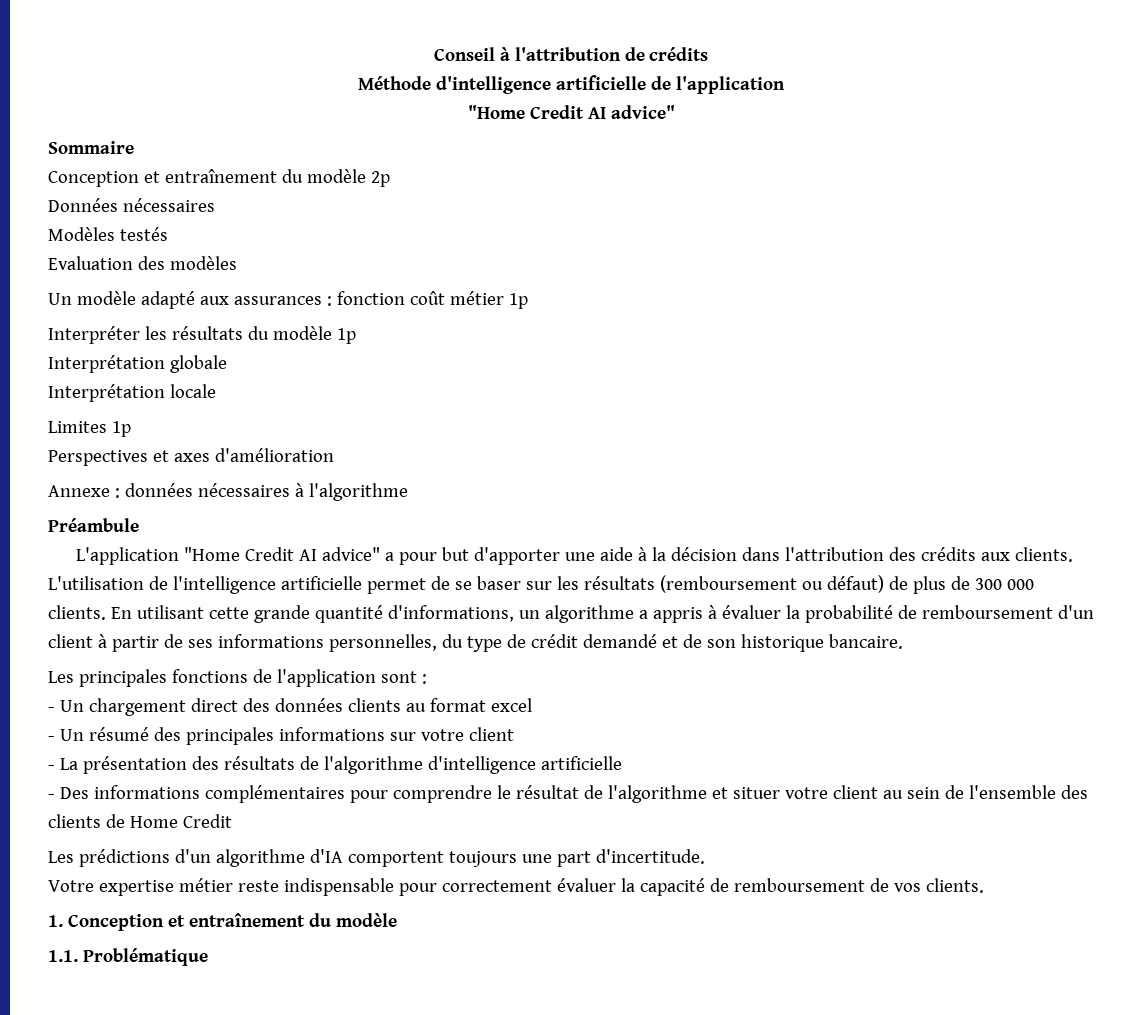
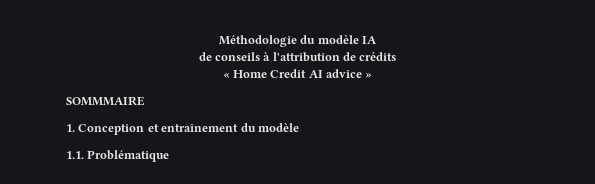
[433,47,709,61] [358,75,785,94] [467,105,675,119] [48,141,134,154] [48,169,390,187] [48,198,215,212] [48,227,168,241] [48,256,237,270] [48,291,528,309] [48,326,356,344] [48,355,227,373] [48,384,216,402] [48,421,131,437] [48,448,334,466] [48,483,408,501] [48,518,139,532] [76,547,1074,565] [48,575,1034,594] [48,605,1094,623] [48,634,903,652] [48,669,427,687] [48,698,532,716] [48,727,514,745] [48,756,622,774] [48,785,1088,803] [48,814,232,828] [48,849,705,867] [48,878,984,896] Conseil à l'attribution de crédits // Méthode d'intelligence artificielle de l'application // "Home Credit AI advice" // Sommaire // Conception et entraînement du modèle 2p // Données nécessaires // Modèles testés // Evaluation des modèles // Un modèle adapté aux assurances : fonction coût métier 1p // Interpréter les résultats du modèle 1p // Interprétation globale // Interprétation locale // Limites 1p // Perspectives et axes d'amélioration // Annexe : données nécessaires à l'algorithme // Préambule // L'application "Home Credit AI advice" a pour but d'apporter une aide à la décision dans l'attribution des crédits aux clients. L'utilisation de l'intelligence artificielle permet de se baser sur les résultats (remboursement ou défaut) de plus de 300 000 clients. En utilisant cette grande quantité d'informations, un algorithme a appris à évaluer la probabilité de remboursement d'un client à partir de ses informations personnelles, du type de crédit demandé et de son historique bancaire. // Les principales fonctions de l'application sont : // - Un chargement direct des données clients au format excel // - Un résumé des principales informations sur votre client // - La présentation des résultats de l'algorithme d'intelligence artificielle // - Des informations complémentaires pour comprendre le résultat de l'algorithme et situer votre client au sein de l'ensemble des clients de Home Credit // Les prédictions d'un algorithme d'IA comportent toujours une part d'incertitude. // Votre expertise métier reste indispensable pour correctement évaluer la capacité de remboursement de vos clients. -> [218,35,378,47] [198,52,397,62] [222,69,373,78] [66,96,145,106] Méthodologie du modèle IA // de conseils à l'attribution de crédits // « Home Credit AI advice » // SOMMMAIRE

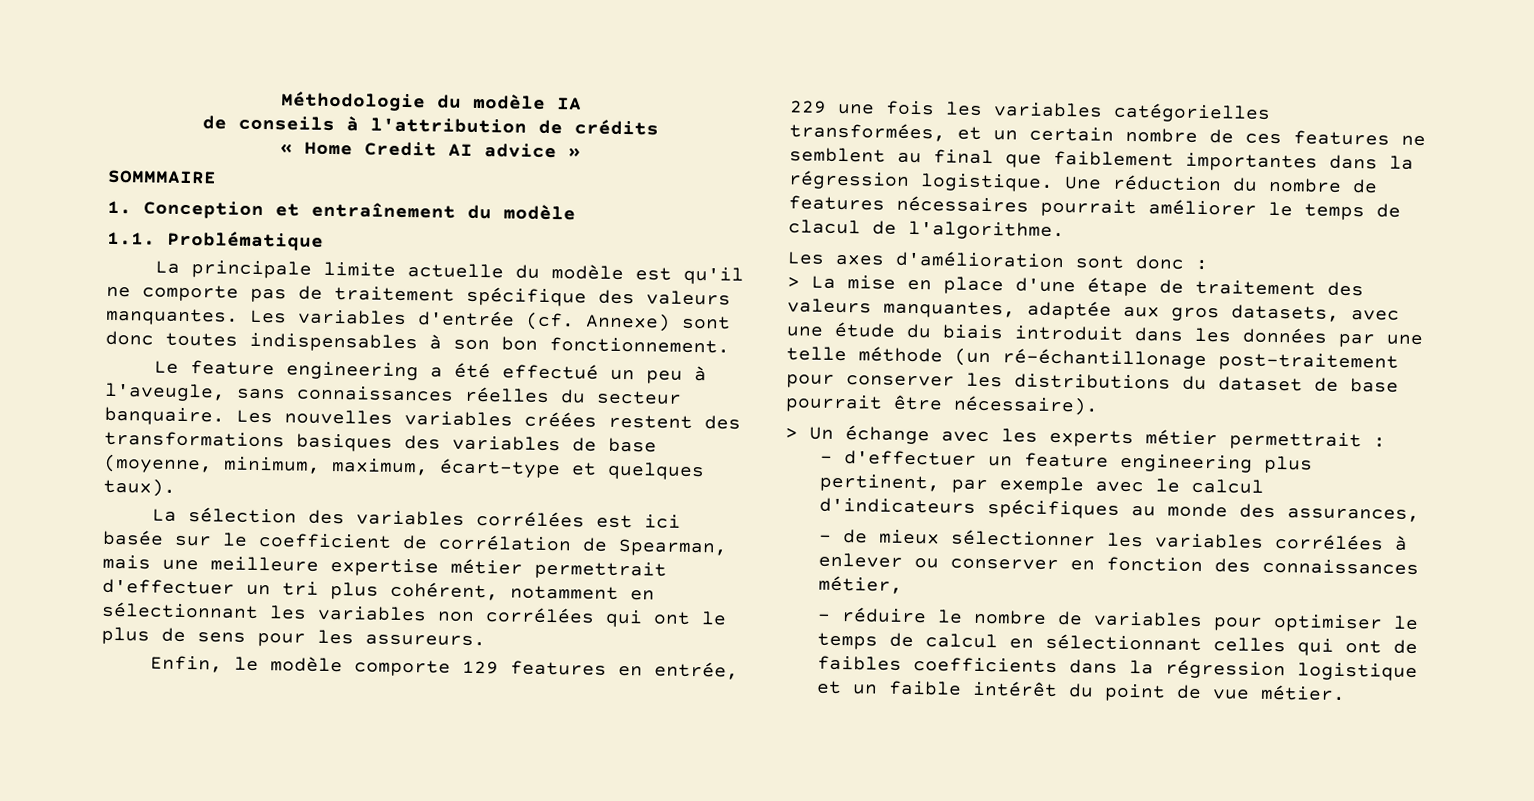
(170, 156) none -> [155,260,745,285] [106,284,731,307] [105,307,731,332] [105,330,730,354] [154,360,708,384] [104,382,682,405] [104,406,741,430] [104,430,657,453] [103,453,705,481] [103,477,176,497] [152,507,682,529] [102,529,728,557] [102,554,667,580] [102,578,655,601] [101,601,727,628] [101,626,486,647] [150,655,740,680] [789,100,1271,123] [789,122,1426,147] [789,147,1414,172] [788,170,1378,194] [788,195,1401,221] [788,219,1065,241] [787,250,1208,271] [787,275,1364,297] [787,298,1400,322] [786,321,1423,348] [786,346,1399,372] [786,372,1399,393] [785,394,1099,416] [785,425,1386,451] [819,450,1313,474] [818,473,1264,495] [818,497,1420,523] [818,529,1408,551] [817,552,1419,576] [817,575,903,594] [816,607,1419,633] [816,632,1418,656] [816,655,1418,681] [815,680,1346,702] // La principale limite actuelle du modèle est qu'il ne comporte pas de traitement spécifique des valeurs manquantes. Les variables d'entrée (cf. Annexe) sont donc toutes indispensables à son bon fonctionnement. // Le feature engineering a été effectué un peu à l'aveugle, sans connaissances réelles du secteur banquaire. Les nouvelles variables créées restent des transformations basiques des variables de base (moyenne, minimum, maximum, écart-type et quelques taux). // La sélection des variables corrélées est ici basée sur le coefficient de corrélation de Spearman, mais une meilleure expertise métier permettrait d'effectuer un tri plus cohérent, notamment en sélectionnant les variables non corrélées qui ont le plus de sens pour les assureurs. // Enfin, le modèle comporte 129 features en entrée, 229 une fois les variables catégorielles transformées, et un certain nombre de ces features ne semblent au final que faiblement importantes dans la régression logistique. Une réduction du nombre de features nécessaires pourrait améliorer le temps de clacul de l'algorithme. // Les axes d'amélioration sont donc : // > La mise en place d'une étape de traitement des valeurs manquantes, adaptée aux gros datasets, avec une étude du biais introduit dans les données par une telle méthode (un ré-échantillonage post-traitement pour conserver les distributions du dataset de base pourrait être nécessaire). // > Un échange avec les experts métier permettrait : // - d'effectuer un feature engineering plus pertinent, par exemple avec le calcul d'indicateurs spécifiques au monde des assurances, // - de mieux sélectionner les variables corrélées à enlever ou conserver en fonction des connaissances métier, // - réduire le nombre de variables pour optimiser le temps de calcul en sélectionnant celles qui ont de faibles coefficients dans la régression logistique et un faible intérêt du point de vue métier.

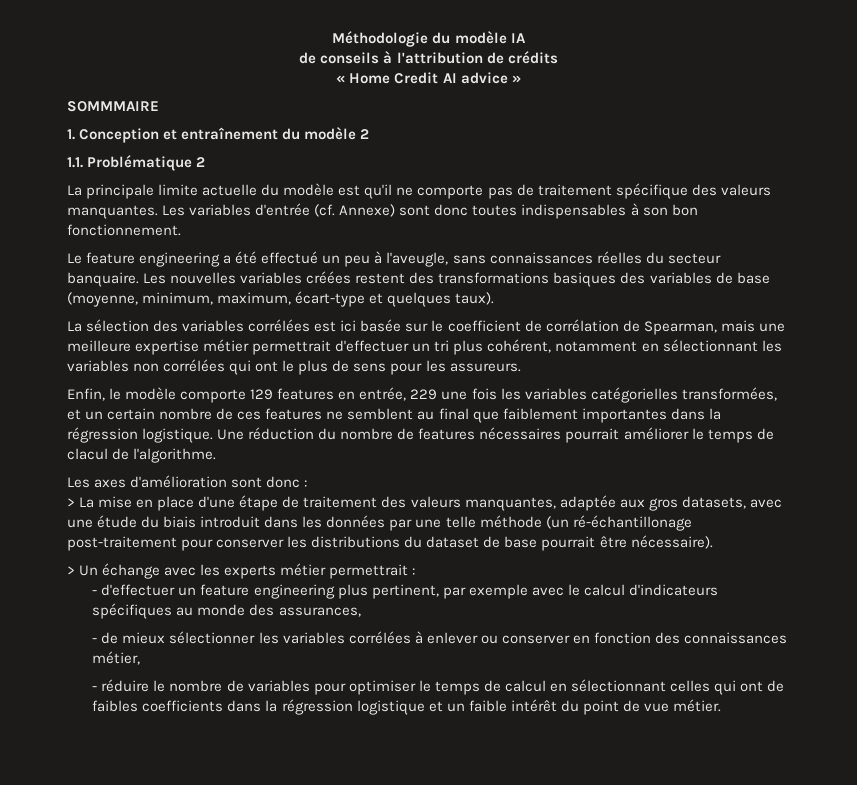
(576, 212) none -> [360,129,370,139] 2
(324, 240) none -> [196,157,206,167] 2

